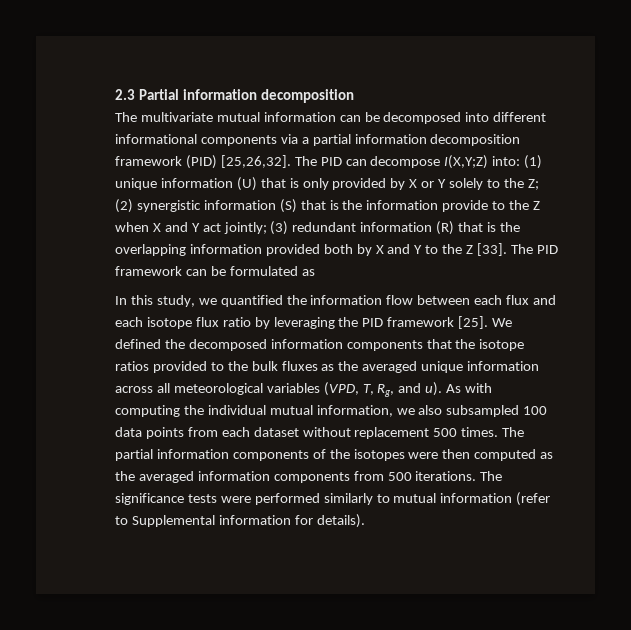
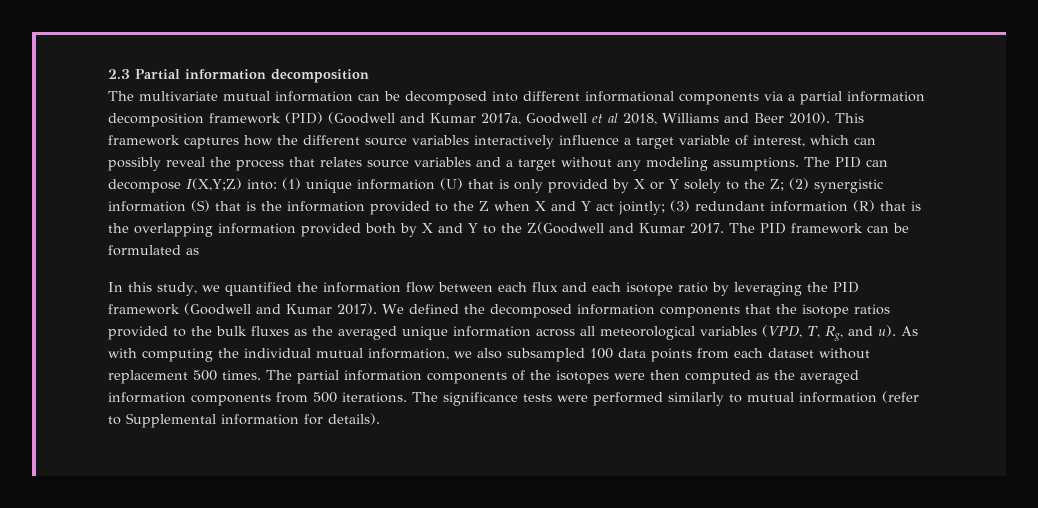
[220,155,291,168] [25,26,32]. -> [328,112,864,125] [108,135,876,149] [108,157,799,171] (Goodwell and Kumar 2017a, Goodwell et al 2018, Williams and Beer 2010). This framework captures how the different source variables interactively influence a target variable of interest, which can possibly reveal the process that relates source variables and a target without any modeling assumptions.
[442,200,489,212] provide -> [370,201,430,215] provided
[466,243,508,256] Z [33]. -> [527,222,724,234] Z(Goodwell and Kumar 2017.
[195,317,219,327] flux -> (673, 289) none
[458,316,489,329] [25]. -> [184,303,377,315] (Goodwell and Kumar 2017).

